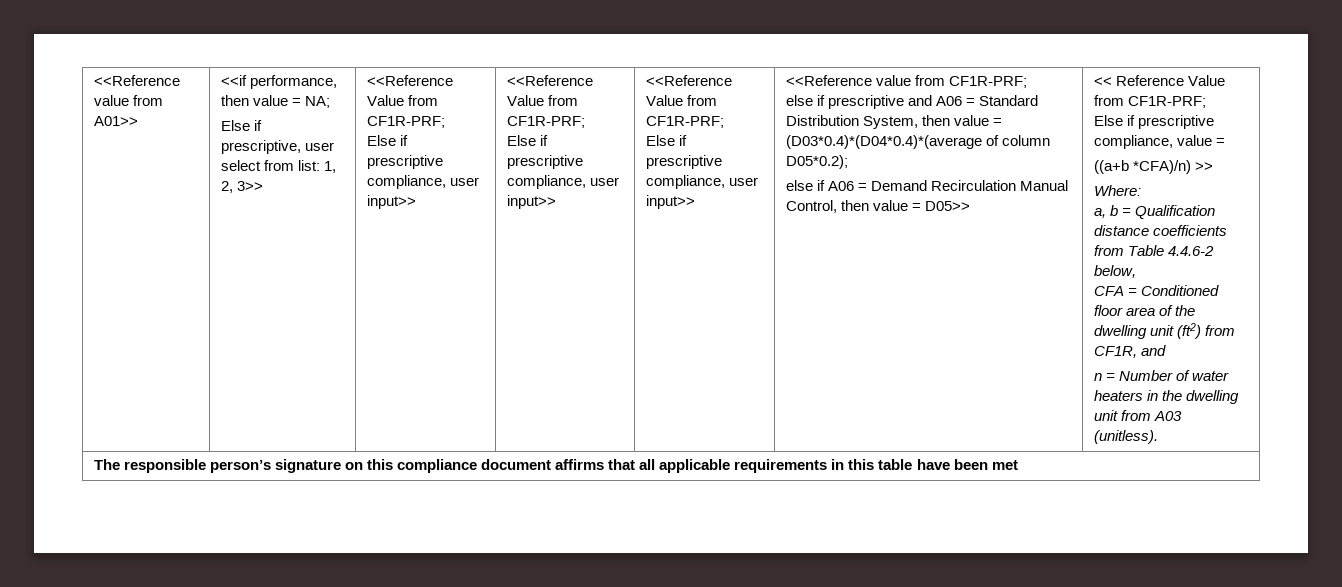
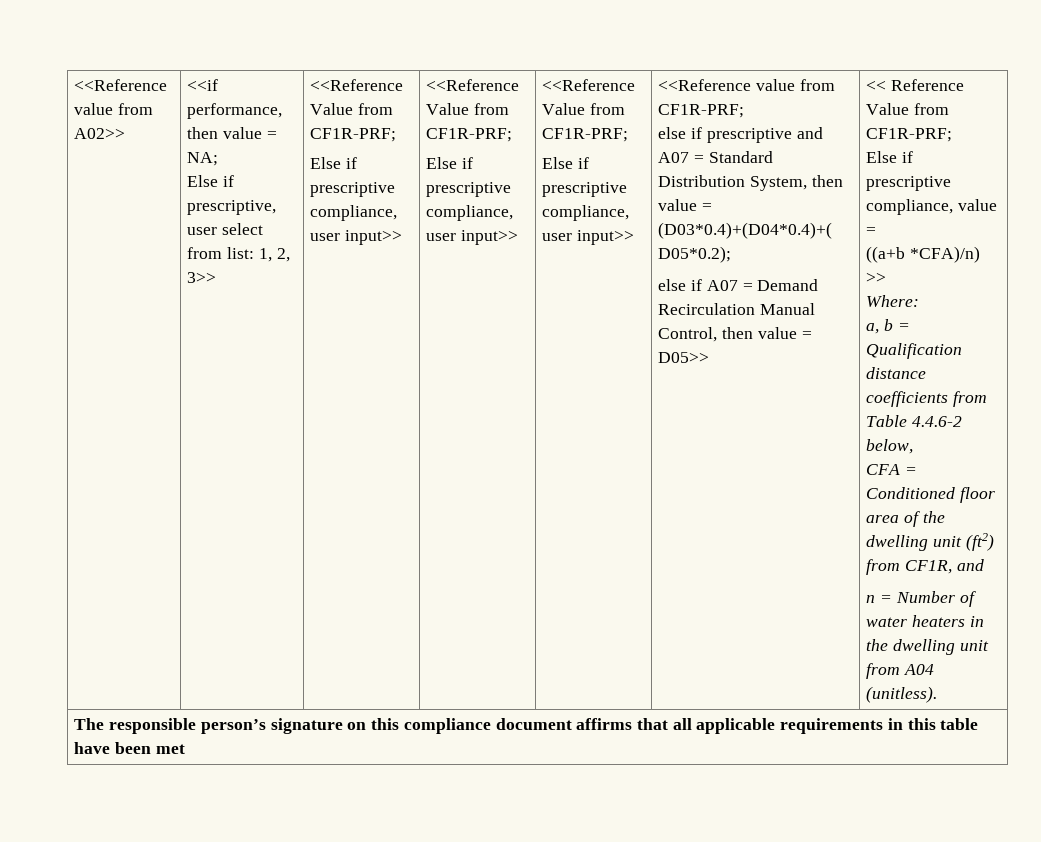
[93,75,180,86] [93,95,163,106] [93,116,138,126] <<Reference value from A01>> -> [74,79,168,91] [74,103,154,115] [74,128,126,139] <<Reference value from A02>>
[935,96,962,106] A06 -> [658,152,690,163] A07
[785,135,1050,149] (D03*0.4)*(D04*0.4)*(average of column -> [658,222,833,239] (D03*0.4)+(D04*0.4)+(
[827,181,854,191] A06 -> [706,280,738,291] A07
[1153,411,1182,421] A03 -> [904,664,935,675] A04

